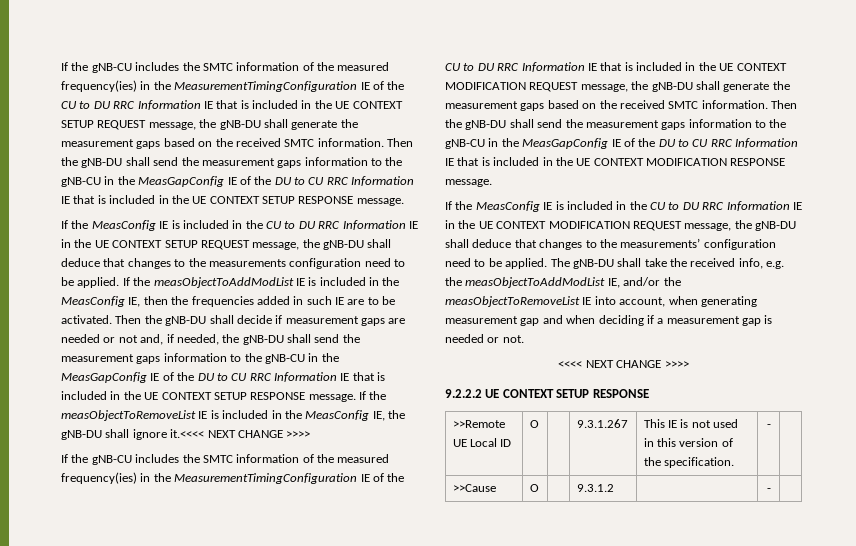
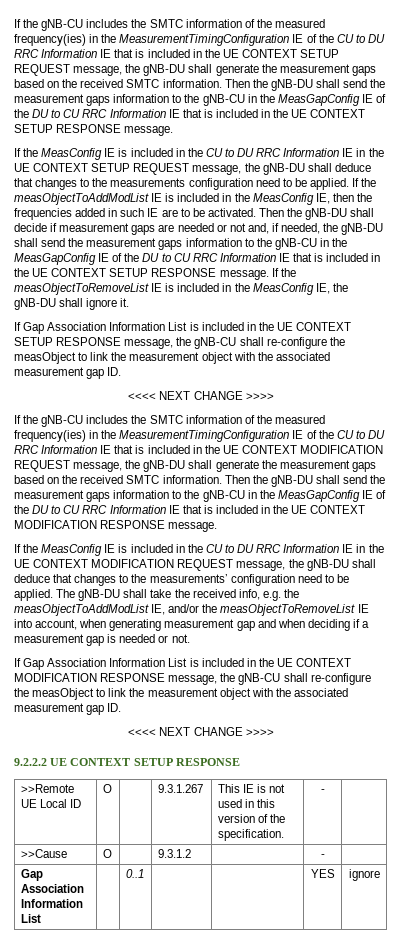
[170,429,205,438] it.<<<< -> [120,298,130,307] [14,322,352,334] [14,337,345,349] [14,352,330,364] [14,367,122,379] [128,393,157,400] it. // If Gap Association Information List is included in the UE CONTEXT SETUP RESPONSE message, the gNB-CU shall re-configure the measObject to link the measurement object with the associated measurement gap ID. // <<<<
(524, 339) none -> [14,658,352,670] [14,673,371,685] [14,688,348,700] [14,703,122,715] // If Gap Association Information List is included in the UE CONTEXT MODIFICATION RESPONSE message, the gNB-CU shall re-configure the measObject to link the measurement object with the associated measurement gap ID.
(771, 490) none -> [20,869,43,881] [20,884,84,893] [20,899,83,908] [20,914,41,923] [125,869,144,878] [310,869,335,878] [348,869,380,881] // Gap Association Information List | | 0..1 | | | YES | ignore

